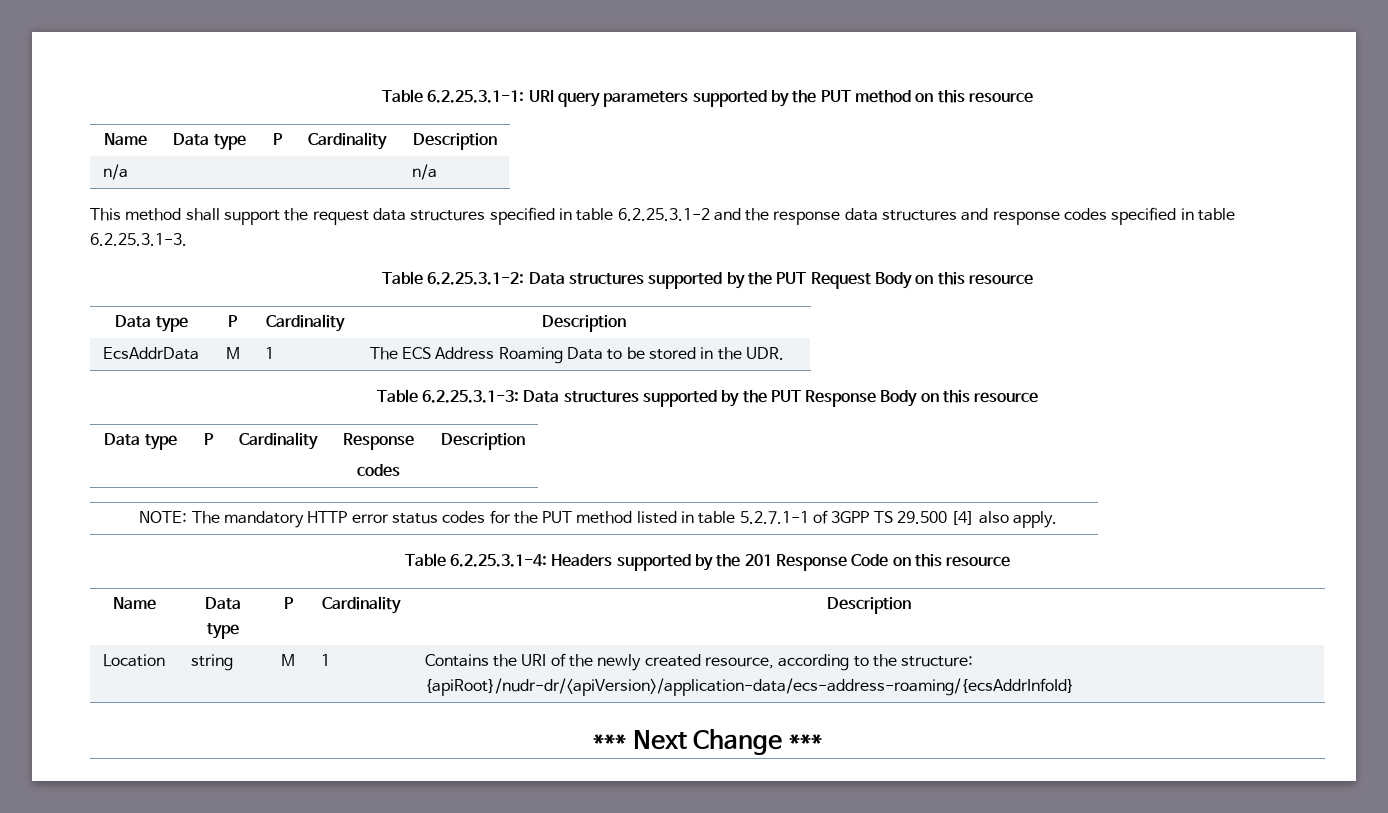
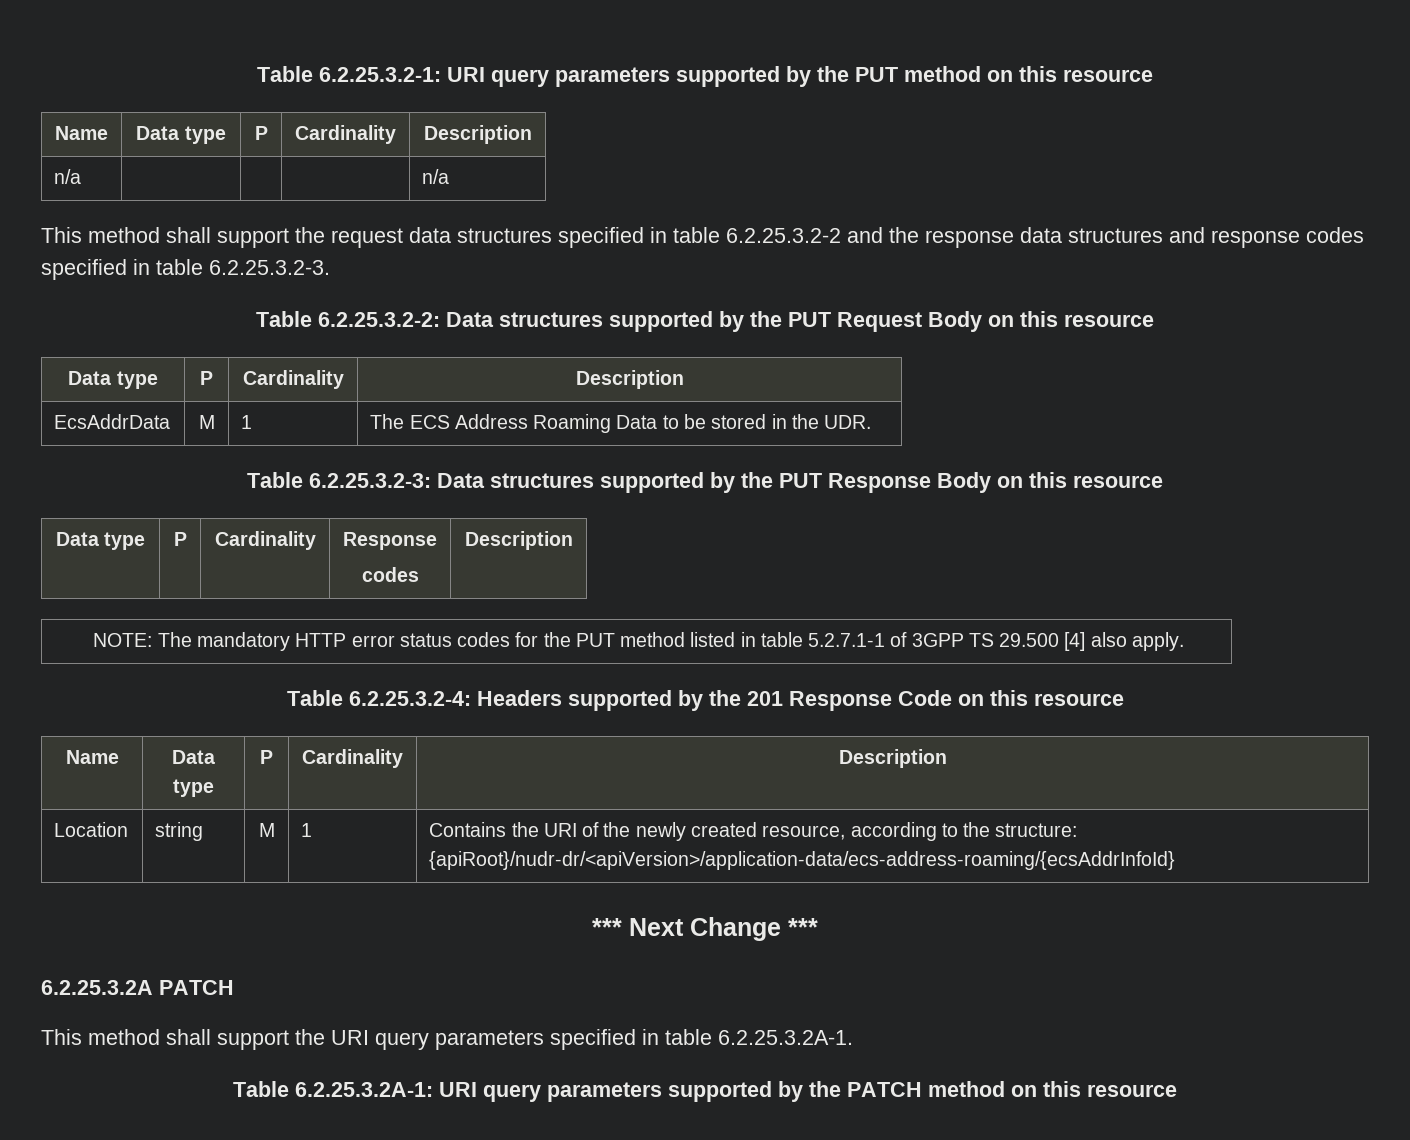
[382,89,525,103] Table 6.2.25.3.1-1: -> [257,66,441,82] Table 6.2.25.3.2-1:
[617,208,710,221] 6.2.25.3.1-2 -> [726,228,841,243] 6.2.25.3.2-2
[90,233,187,246] [382,271,525,285] 6.2.25.3.1-3. // Table 6.2.25.3.1-2: -> [209,260,330,275] [256,311,440,327] 6.2.25.3.2-3. // Table 6.2.25.3.2-2:
[421,390,519,403] 6.2.25.3.1-3: -> [309,473,431,488] 6.2.25.3.2-3:
[450,554,548,567] 6.2.25.3.1-4: -> [348,691,471,706] 6.2.25.3.2-4:
(823, 741) none -> [41,980,234,995] [41,1029,853,1050] [233,1081,1177,1102] // 6.2.25.3.2A PATCH // This method shall support the URI query parameters specified in table 6.2.25.3.2A-1. // Table 6.2.25.3.2A-1: URI query parameters supported by the PATCH method on this resource

